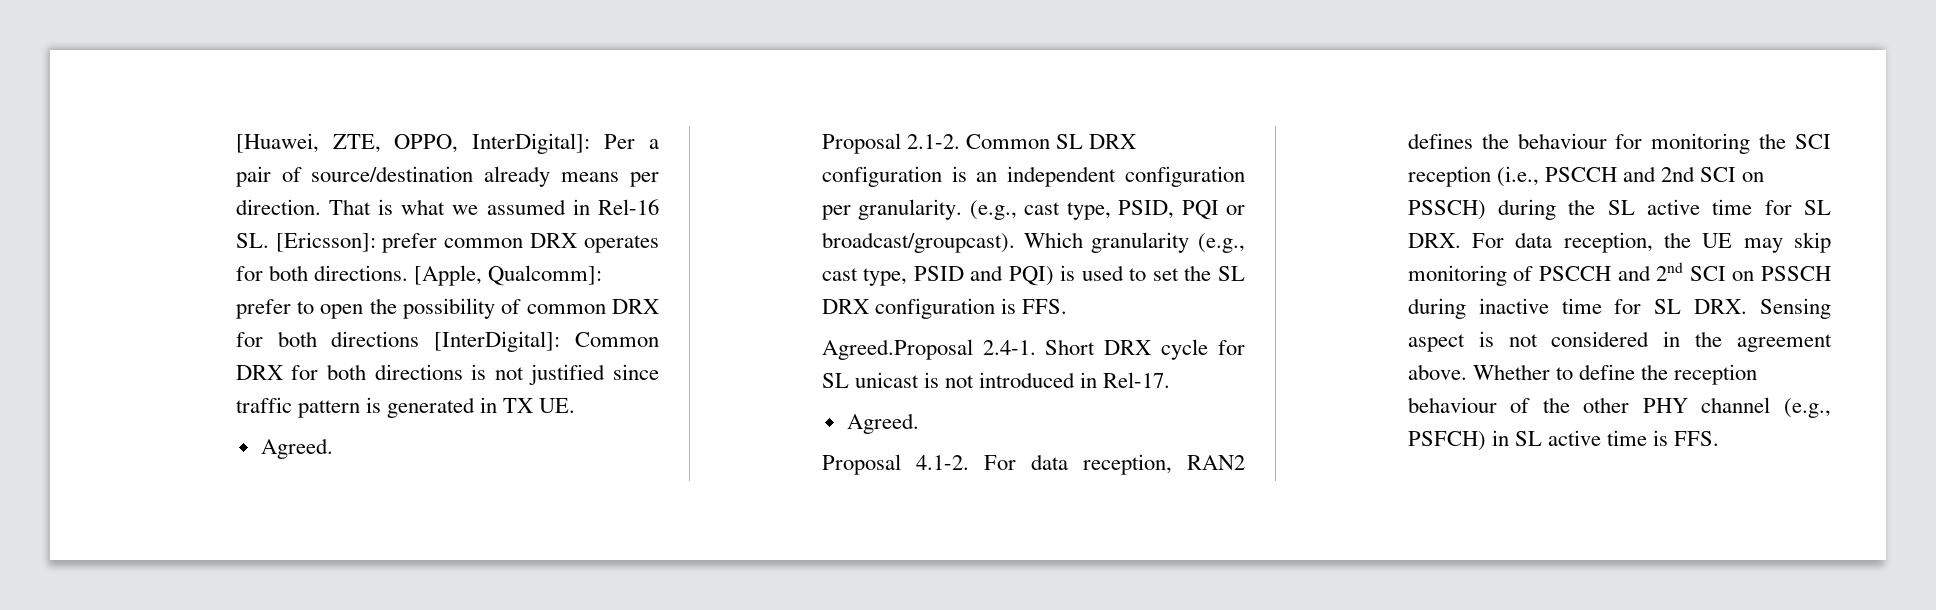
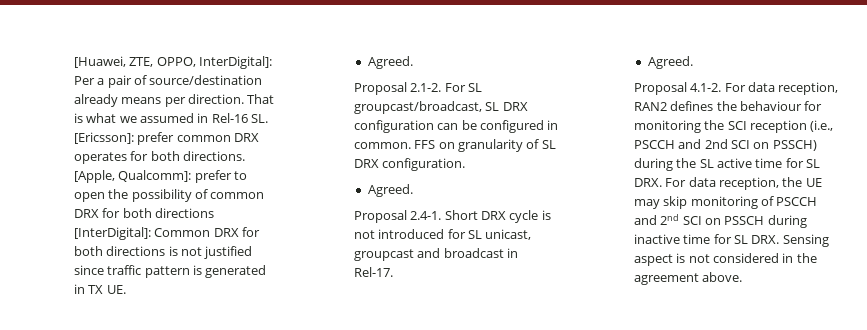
[965,134,1137,149] [821,166,1245,187] [821,199,1245,220] [821,232,1245,253] [821,265,1245,286] [821,298,1068,319] [821,339,1245,360] [821,372,1076,388] Common SL DRX configuration is an independent configuration per granularity. (e.g., cast type, PSID, PQI or broadcast/groupcast). Which granularity (e.g., cast type, PSID and PQI) is used to set the SL DRX configuration is FFS. // Agreed.Proposal 2.4-1. Short DRX cycle for SL unicast is not introduced -> [444,83,482,92] [353,101,528,114] [353,120,559,133] [353,139,556,152] [353,158,466,171] [367,184,413,197] [353,210,551,223] [353,229,532,240] [353,248,504,261] For SL groupcast/broadcast, SL DRX configuration can be configured in common. FFS on granularity of SL DRX configuration. // Agreed. // Proposal 2.4-1. Short DRX cycle is not introduced for SL unicast, groupcast and broadcast
[1472,364,1758,385] [1407,397,1831,418] [1407,430,1720,451] Whether to define the reception behaviour of the other PHY channel (e.g., PSFCH) in SL active time is FFS. -> (743, 277) none

